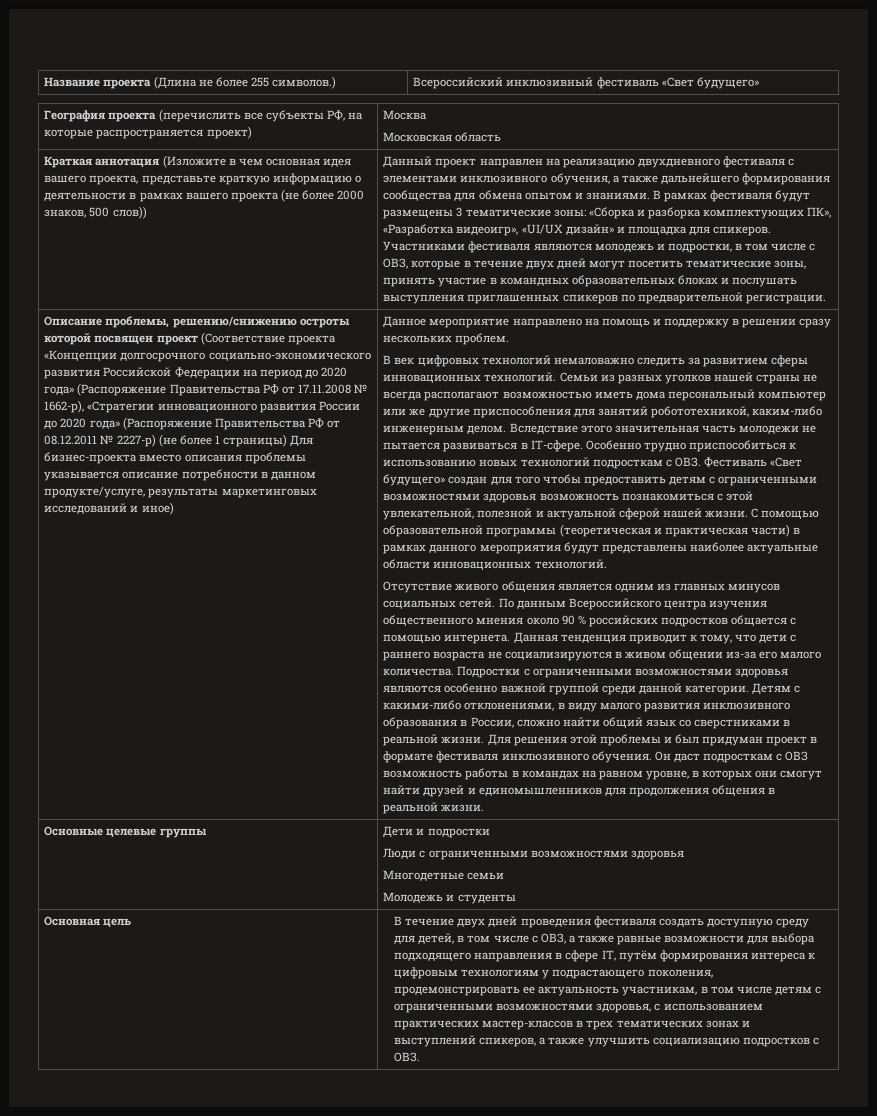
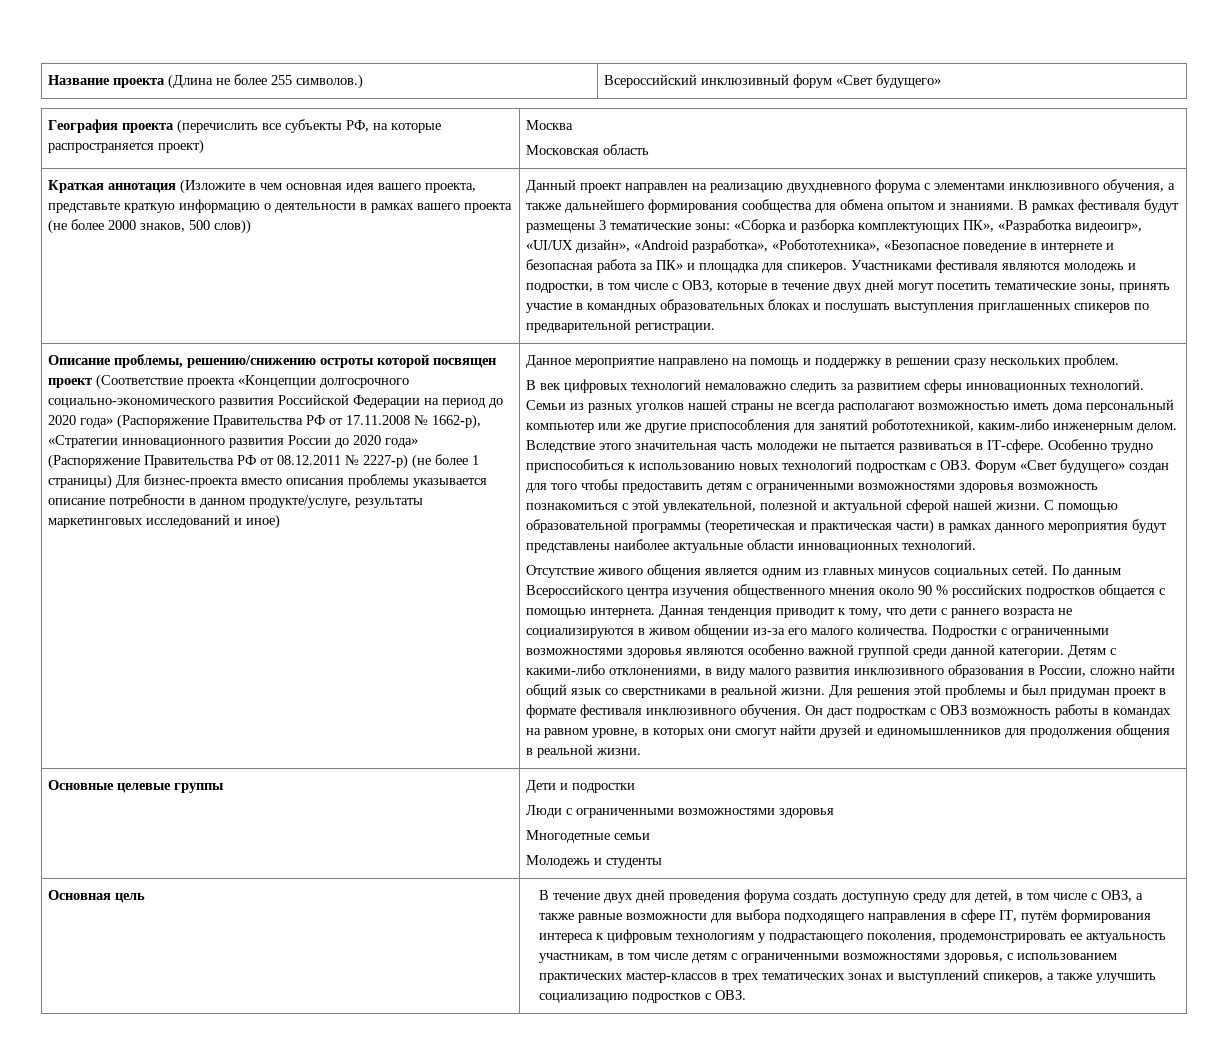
[596,77,659,89] фестиваль -> [793,74,833,88] форум
[722,156,785,168] фестиваля -> [875,179,922,193] форума
[565,224,614,235] дизайн» -> [576,239,1115,253] [526,259,684,273] дизайн», «Android разработка», «Робототехника», «Безопасное поведение в интернете и безопасная работа за ПК»
[703,457,767,467] Фестиваль -> [975,460,1017,473] Форум
[593,916,656,928] фестиваля -> [744,889,791,903] форума

